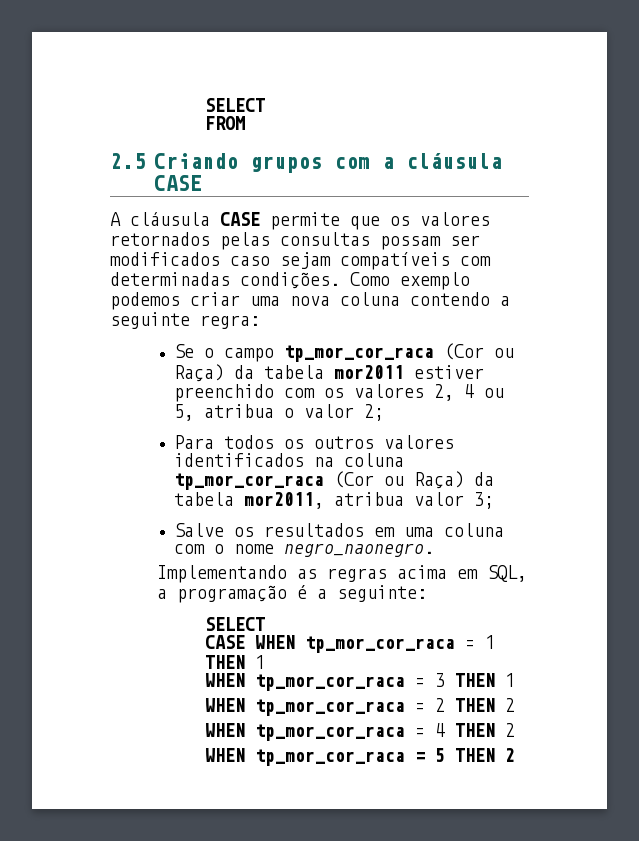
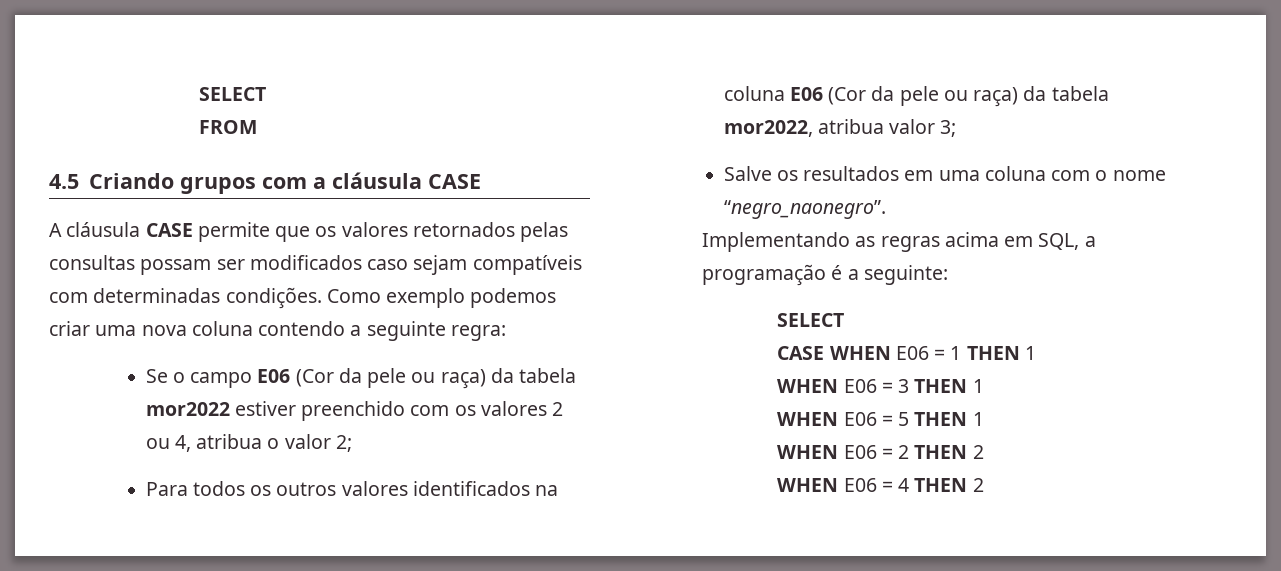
[110,153,146,169] 2.5 -> [49,174,79,189] 4.5
[283,343,514,362] [173,364,404,382] tp_mor_cor_raca (Cor ou Raça) da tabela mor2011 -> [257,368,577,389] [145,402,230,416] E06 (Cor da pele ou raça) da tabela mor2022
[433,384,504,401] [173,404,194,421] 2, 4 ou 5, -> [552,402,564,416] [145,435,191,452] 2 ou 4,
[173,471,494,490] [173,492,324,509] tp_mor_cor_raca (Cor ou Raça) da tabela mor2011, -> [789,86,1109,107] [723,120,813,137] E06 (Cor da pele ou raça) da tabela mor2022,
[283,543,434,557] negro_naonegro. -> [723,200,886,219] “negro_naonegro”.
[304,636,455,653] tp_mor_cor_raca -> [895,346,929,360] E06
[254,674,405,691] tp_mor_cor_raca -> [843,379,877,393] E06
[254,699,405,716] tp_mor_cor_raca -> [843,412,984,426] [777,445,877,459] E06 = 5 THEN 1 // WHEN E06
[254,724,405,741] tp_mor_cor_raca -> [843,478,877,492] E06
[204,748,515,766] // WHEN tp_mor_cor_raca = 5 THEN 2 -> (984, 485) none

